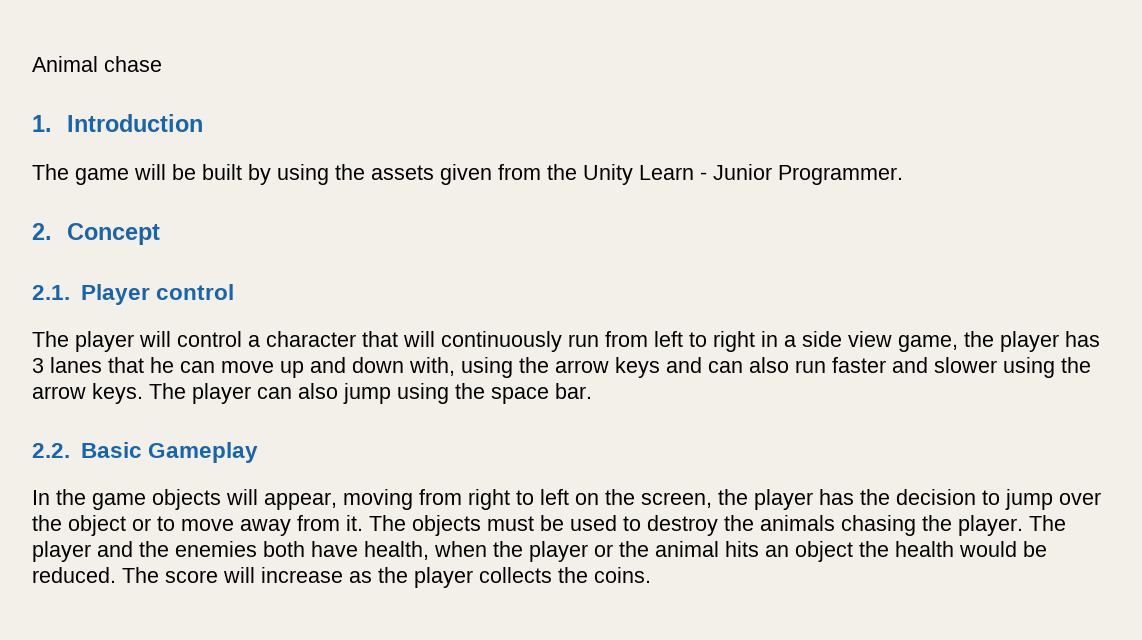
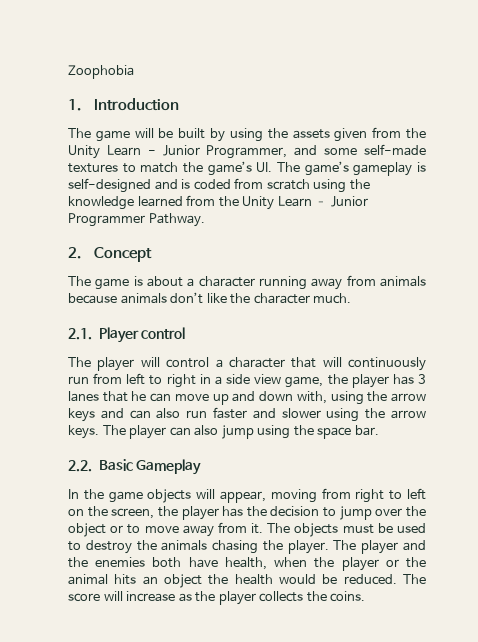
[32,56,162,72] Animal chase -> [68,65,134,79] Zoophobia
[778,165,903,185] [32,223,161,245] Programmer. // 2. Concept -> [206,144,426,159] [68,161,426,176] [68,178,370,193] [68,195,368,210] [68,213,205,227] [68,247,152,262] [68,275,426,290] [68,292,352,304] Programmer, and some self-made textures to match the game’s UI. The game’s gameplay is self-designed and is coded from scratch using the knowledge learned from the Unity Learn – Junior Programmer Pathway. // 2. Concept // The game is about a character running away from animals because animals don’t like the character much.

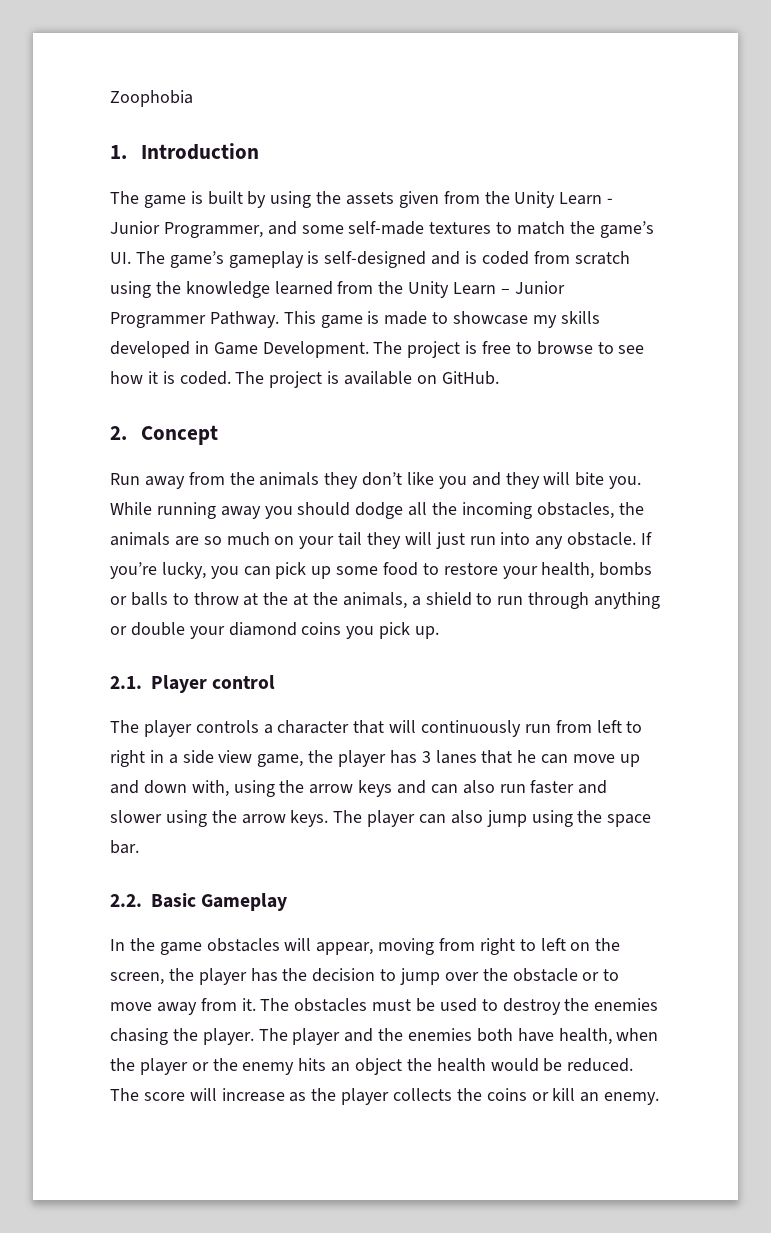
[134,128,174,138] will be -> [190,191,203,204] is
[68,247,152,262] [68,275,426,290] [68,292,352,304] // 2. Concept // The game is about a character running away from animals because animals don’t like the character much. -> [283,311,600,328] [110,341,645,358] [110,371,499,388] [110,425,218,445] [110,472,642,489] [110,502,644,519] [110,532,653,549] [110,562,653,579] [110,592,661,609] [110,622,440,639] This game is made to showcase my skills developed in Game Development. The project is free to browse to see how it is coded. The project is available on GitHub. // 2. Concept // Run away from the animals they don’t like you and they will bite you. While running away you should dodge all the incoming obstacles, the animals are so much on your tail they will just run into any obstacle. If you’re lucky, you can pick up some food to restore your health, bombs or balls to throw at the at the animals, a shield to run through anything or double your diamond coins you pick up.
[140,357,210,368] will control -> [195,720,259,733] controls
[147,489,192,503] objects -> [206,938,280,952] obstacles
[68,523,106,537] object -> [512,968,578,982] obstacle
[294,523,339,537] objects -> [294,998,368,1012] obstacles
[161,540,208,551] animals -> [594,998,659,1011] enemies
[68,574,108,585] animal -> [242,1062,295,1075] enemy
[330,591,366,602] coins. -> [486,1088,660,1105] coins or kill an enemy.

